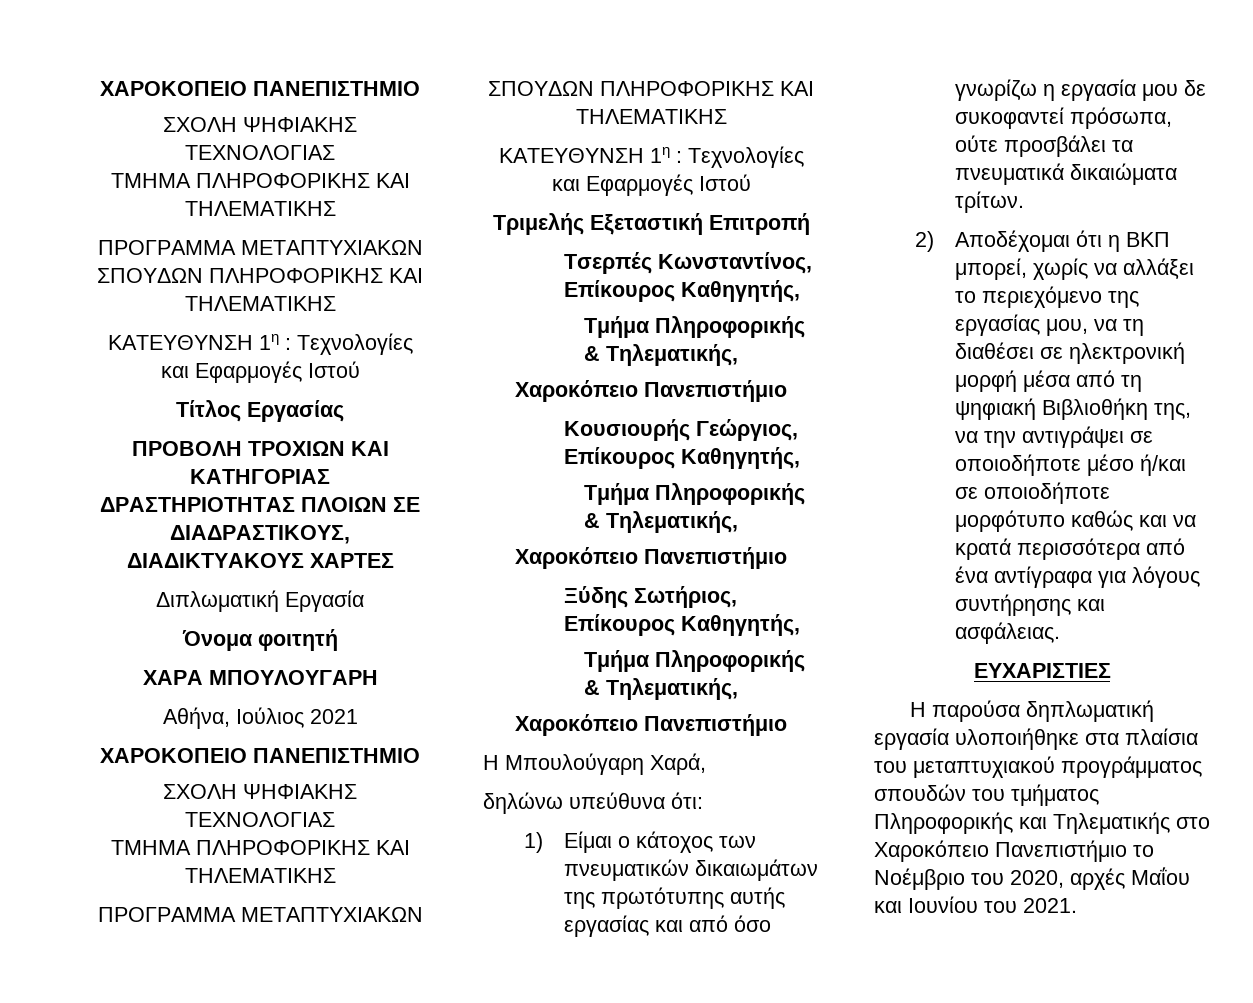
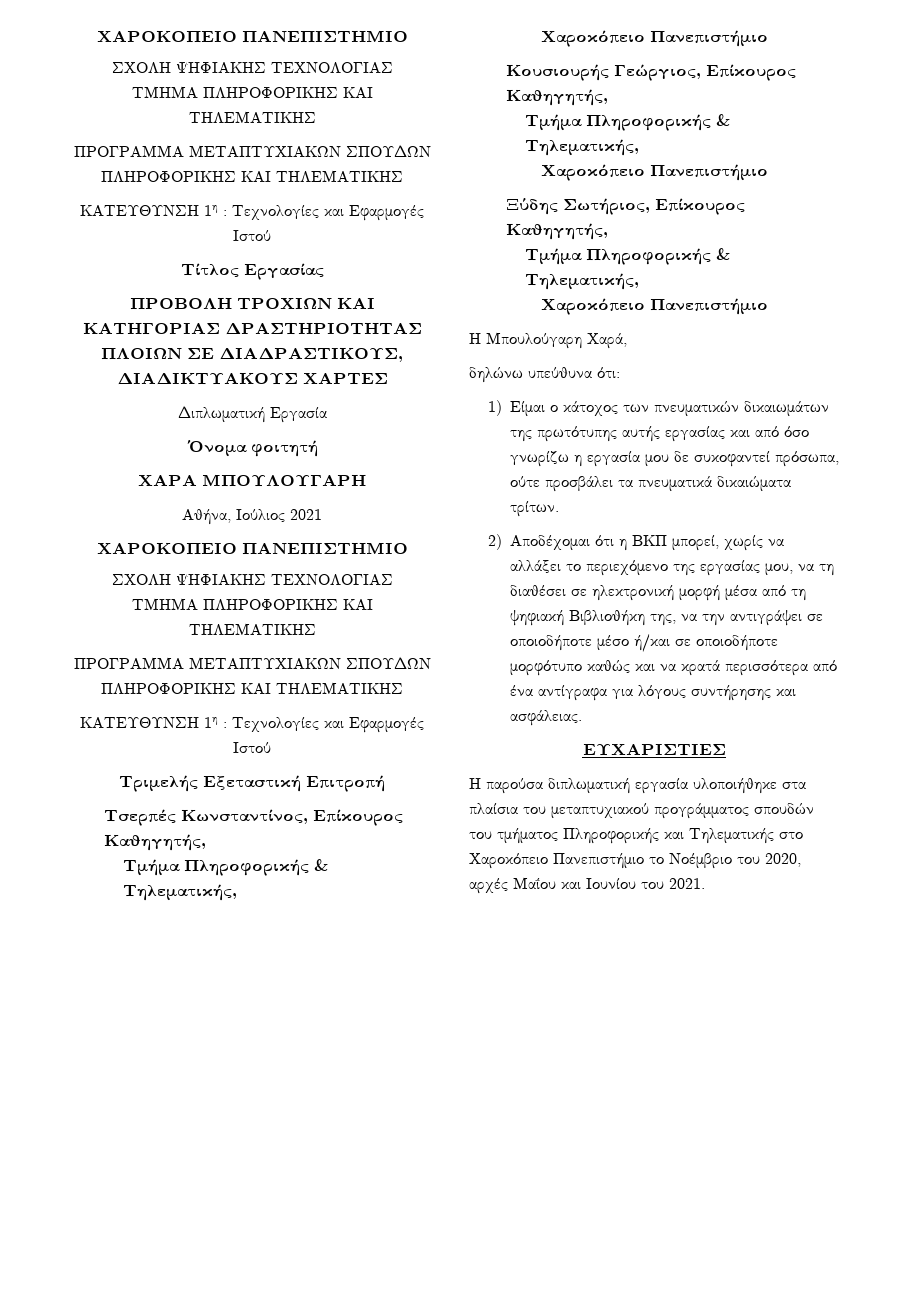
[1025,700,1154,722] δηπλωματική -> [548,778,630,794] διπλωματική

